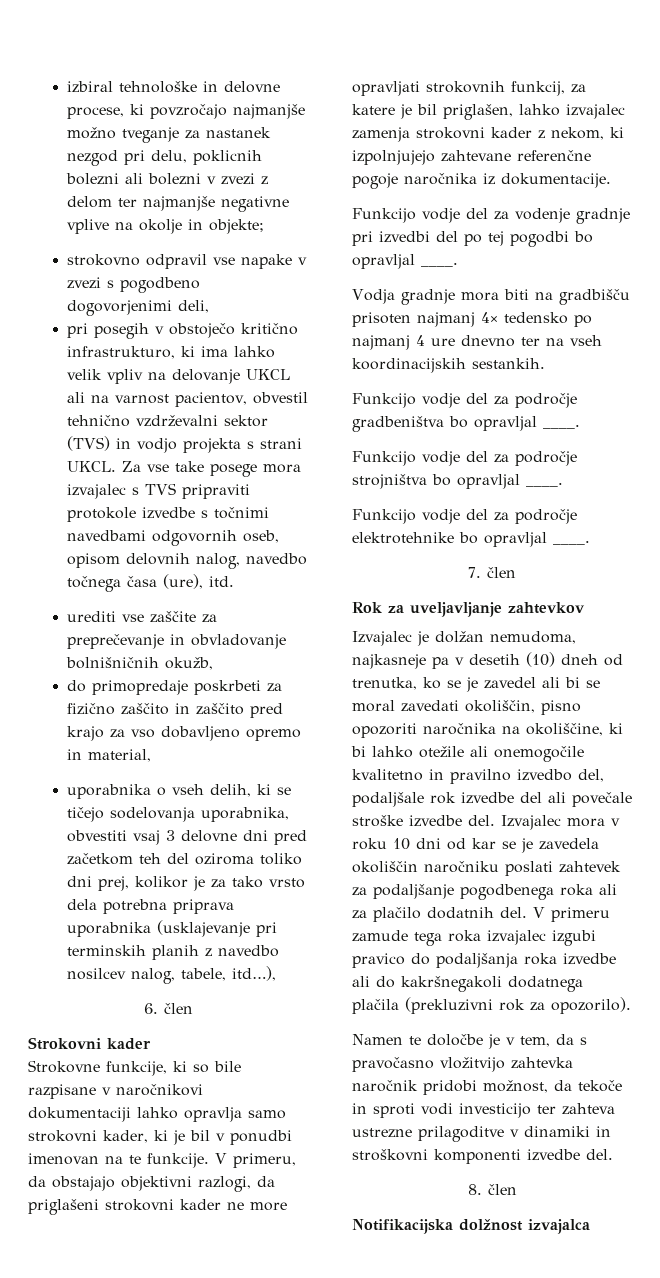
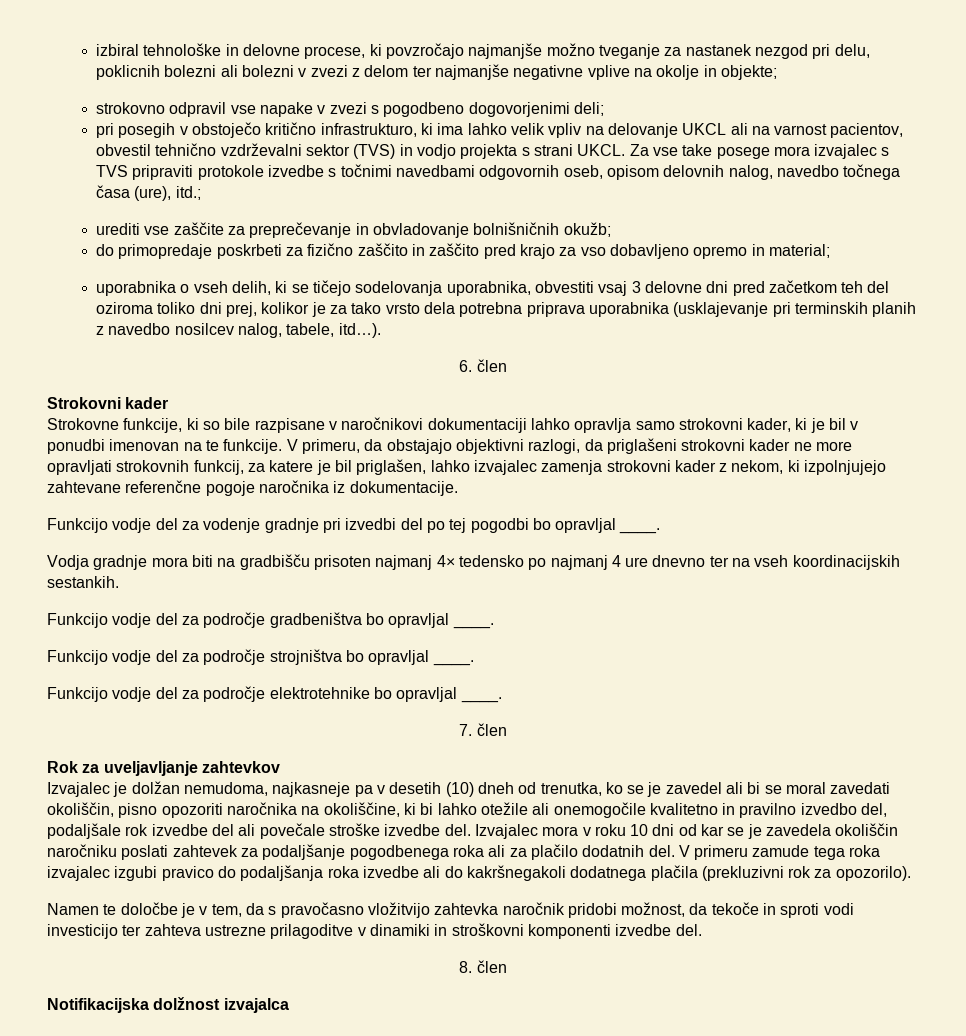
[177,300,209,313] deli, -> [573,102,604,116] deli;
[208,576,234,587] itd. -> [175,186,201,200] itd.;
[164,657,213,670] okužb, -> [563,222,611,237] okužb;
[87,749,151,762] material, -> [768,244,830,258] material;
[231,966,276,981] itd…), -> [338,323,381,338] itd…).

